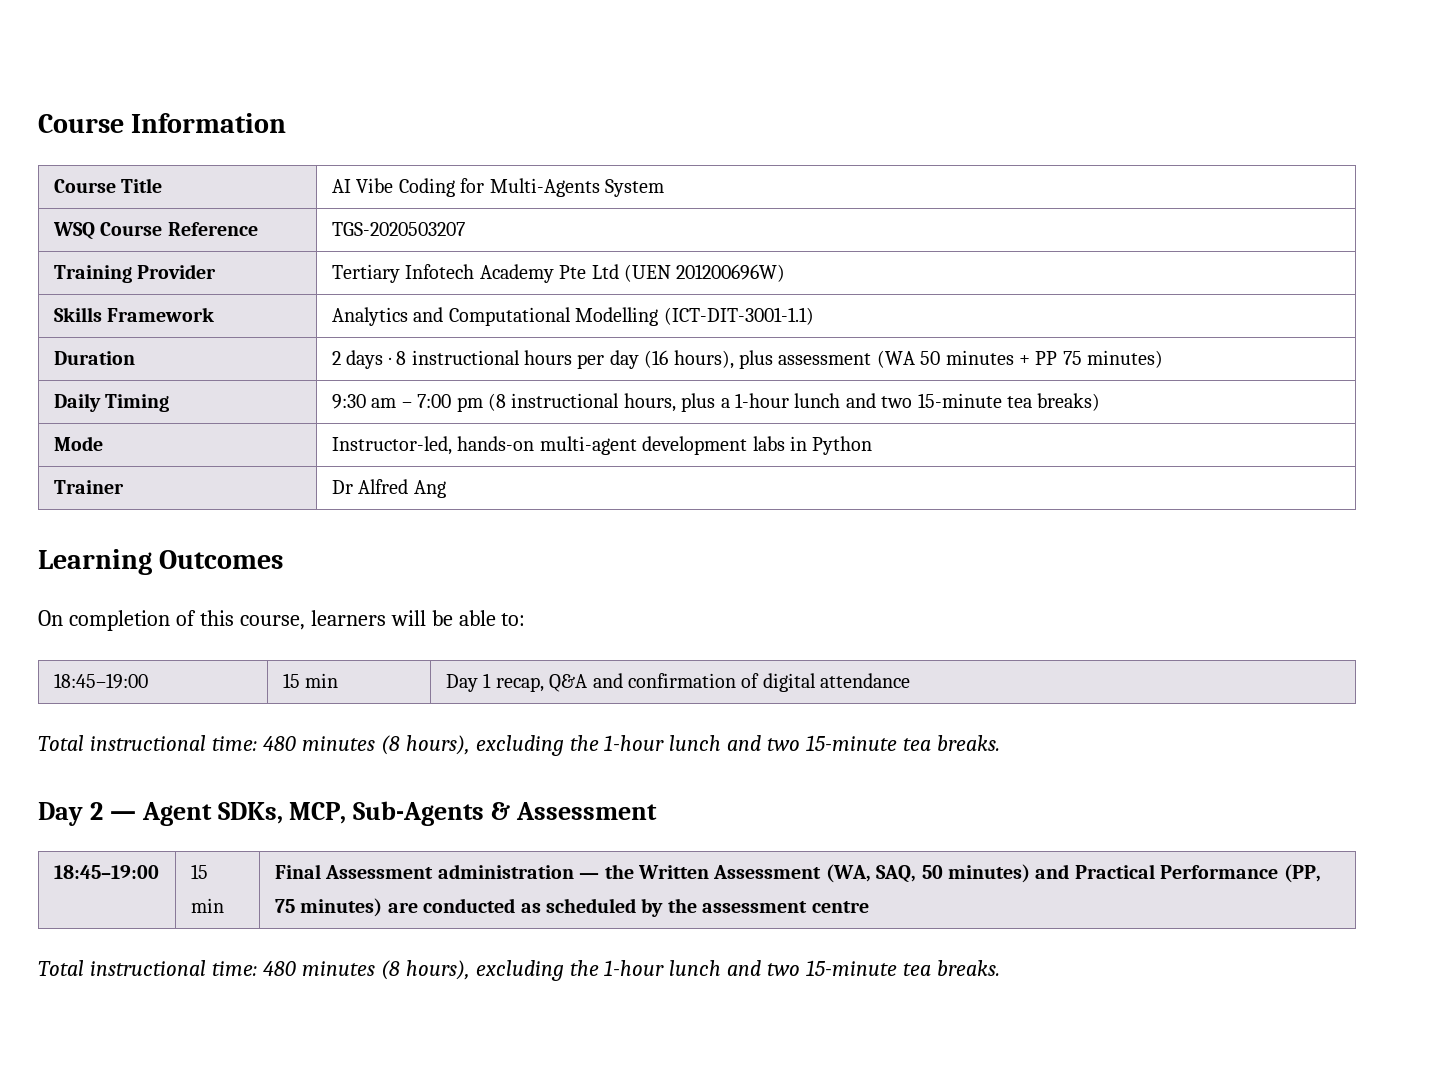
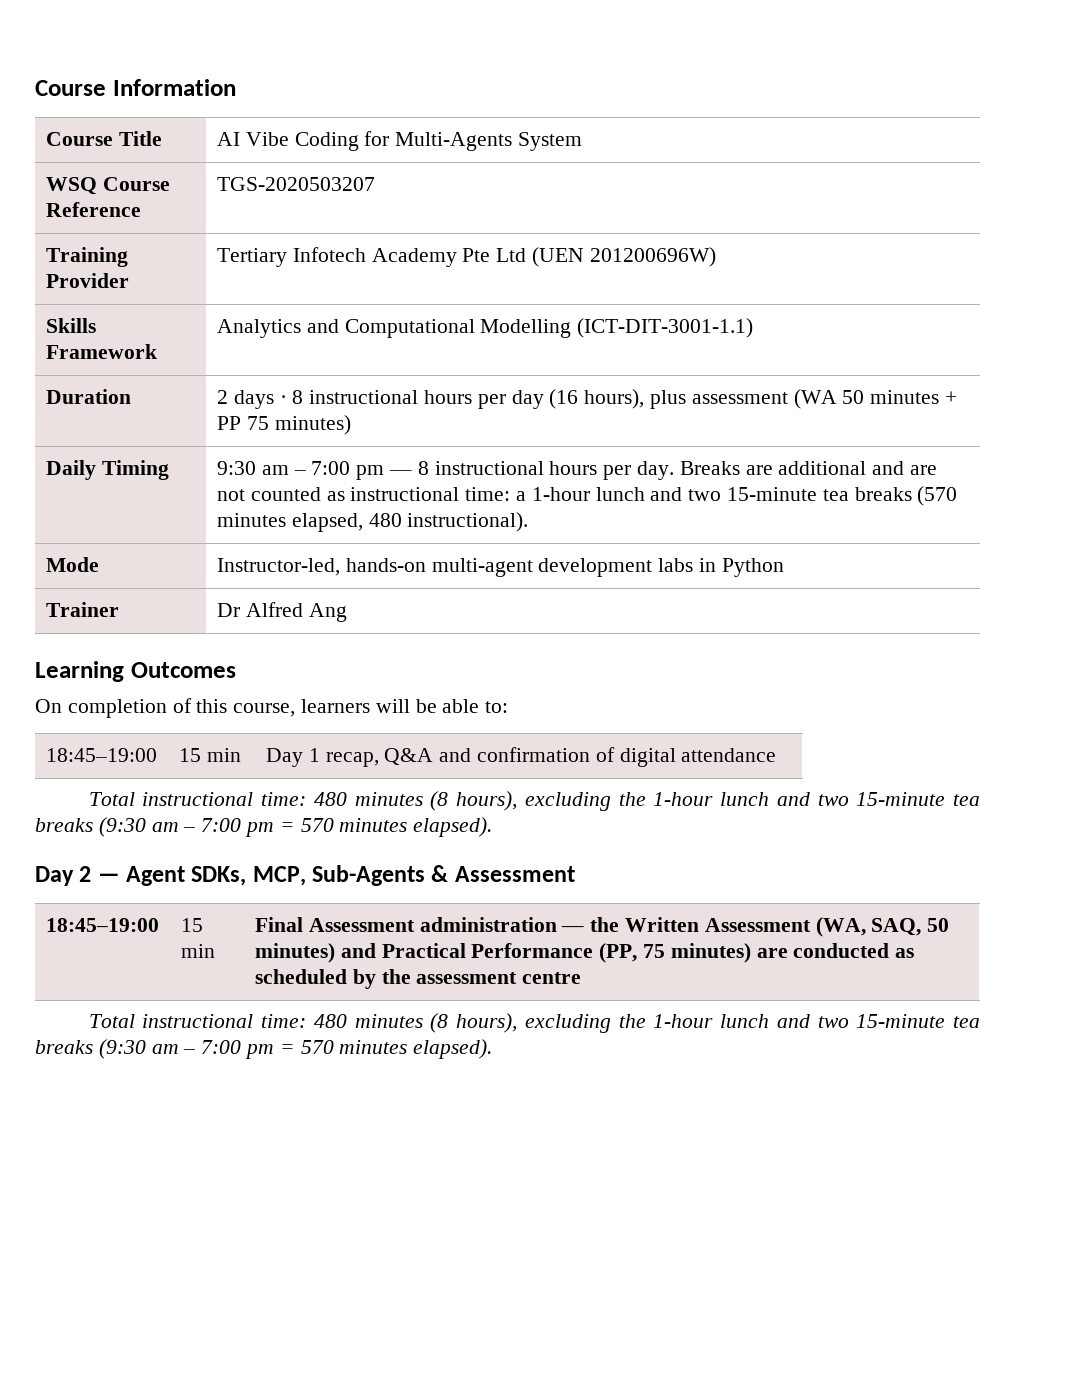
[487,393,716,412] (8 instructional hours, plus -> [388,461,938,480] [216,487,511,501] — 8 instructional hours per day. Breaks are additional and are not counted as instructional time:
[1037,393,1101,411] breaks) -> [854,486,958,506] [216,512,529,532] breaks (570 minutes elapsed, 480 instructional).
[937,735,1001,751] breaks. -> [35,817,493,837] breaks (9:30 am – 7:00 pm = 570 minutes elapsed).
[937,960,1001,976] breaks. -> [35,1039,493,1059] breaks (9:30 am – 7:00 pm = 570 minutes elapsed).

